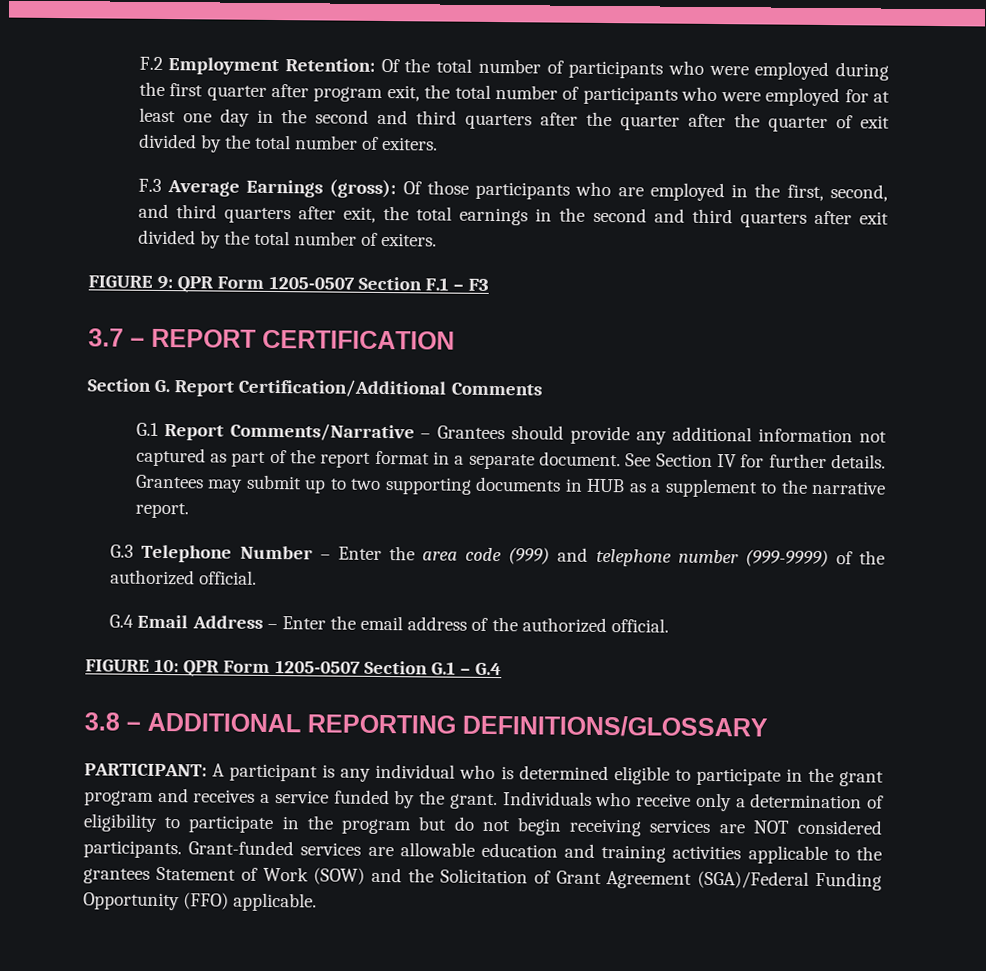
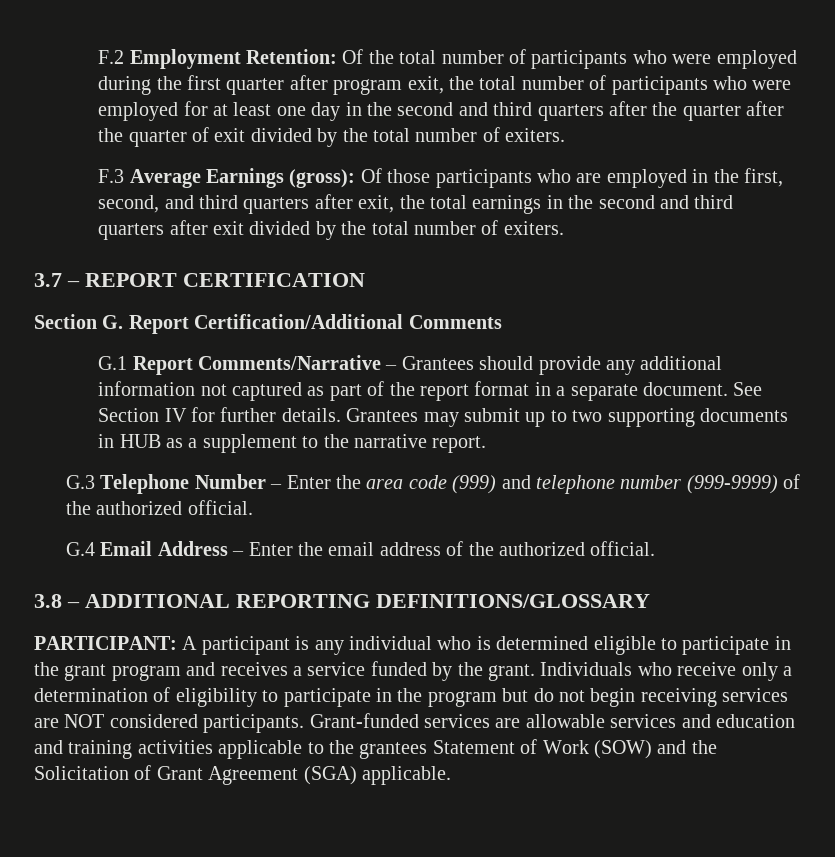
[88,275,490,293] // FIGURE 9: QPR Form 1205-0507 Section F.1 – F3 -> (564, 228) none
[85,658,503,677] // FIGURE 10: QPR Form 1205-0507 Section G.1 – G.4 -> (656, 548) none
(475, 849) none -> [610,714,711,728] services and
[697,870,883,891] [83,892,230,911] (SGA)/Federal Funding Opportunity (FFO) -> [303,766,357,785] (SGA)

